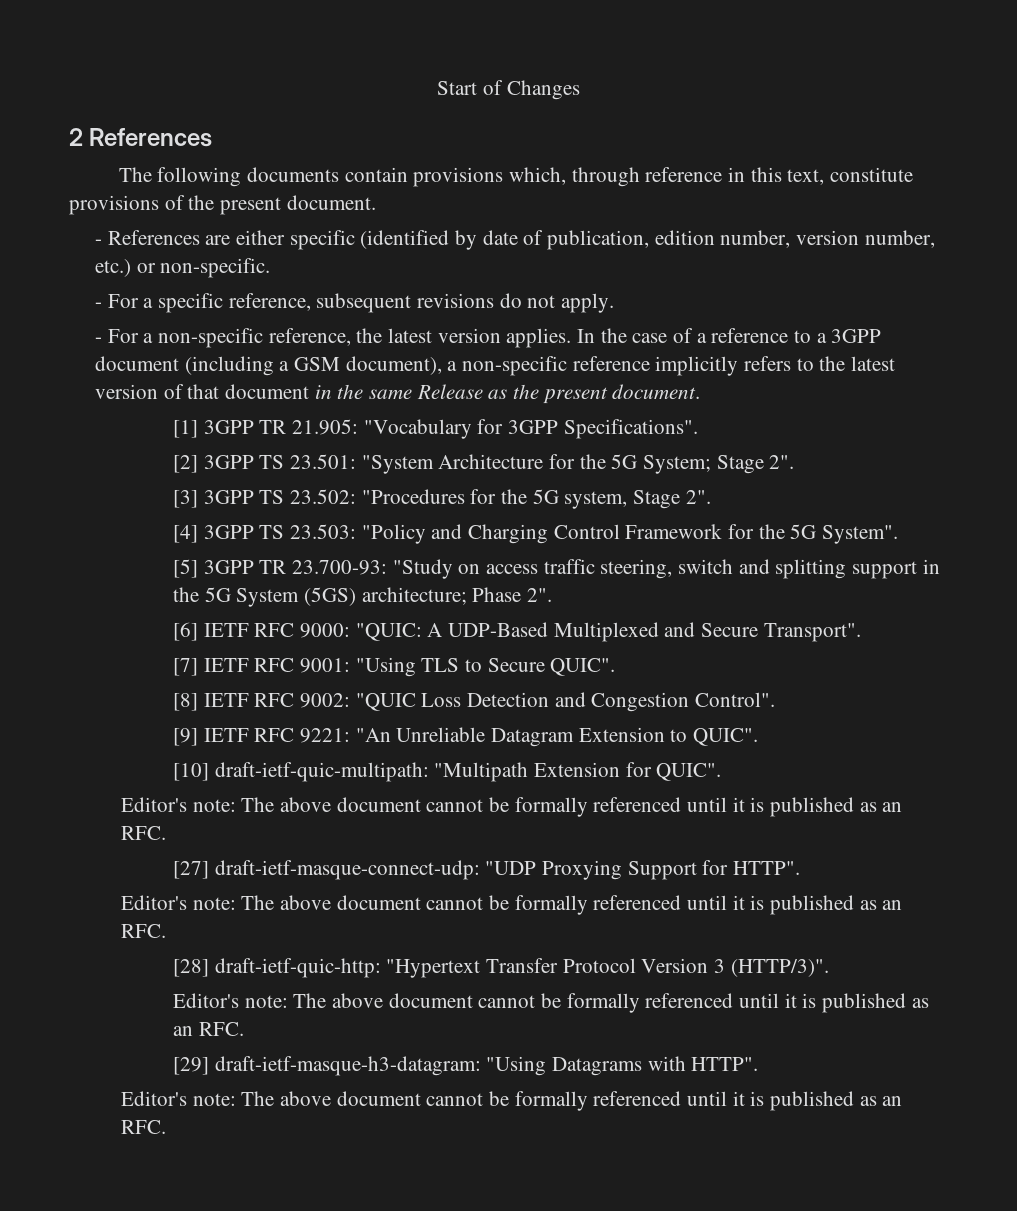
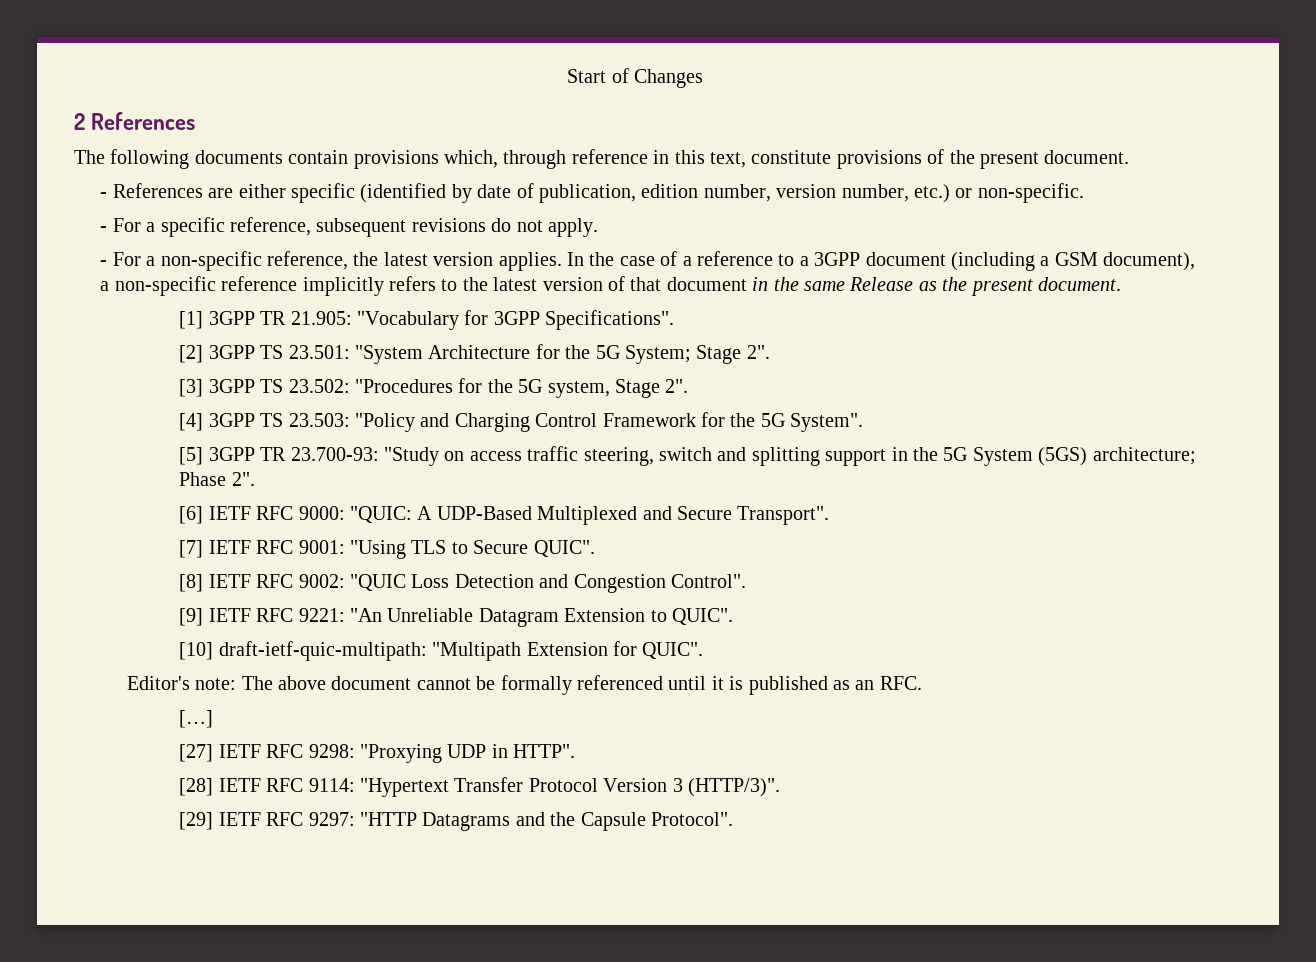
(166, 833) none -> [179,710,214,728] // […]
[214,860,800,880] [120,895,903,915] [120,924,166,938] [172,958,381,978] draft-ietf-masque-connect-udp: "UDP Proxying Support for HTTP". // Editor's note: The above document cannot be formally referenced until it is published as an RFC. // [28] draft-ietf-quic-http: -> [218,744,576,763] [179,778,355,796] IETF RFC 9298: "Proxying UDP in HTTP". // [28] IETF RFC 9114:
[172,993,929,1013] [172,1022,244,1036] [172,1056,759,1076] [120,1091,903,1111] [120,1120,166,1134] Editor's note: The above document cannot be formally referenced until it is published as an RFC. // [29] draft-ietf-masque-h3-datagram: "Using Datagrams with HTTP". // Editor's note: The above document cannot be formally referenced until it is published as an RFC. -> [179,812,734,831] [29] IETF RFC 9297: "HTTP Datagrams and the Capsule Protocol".

